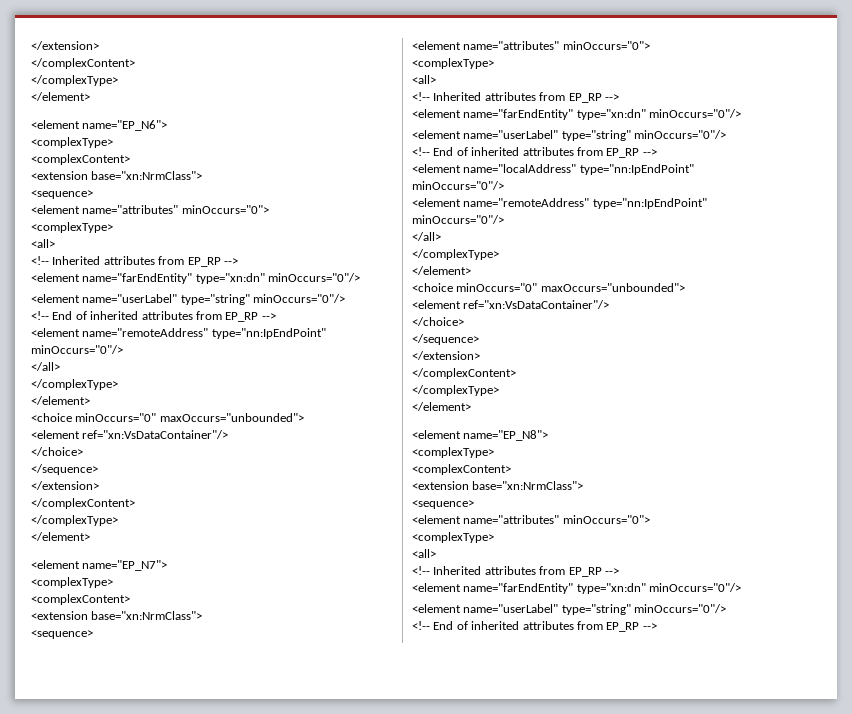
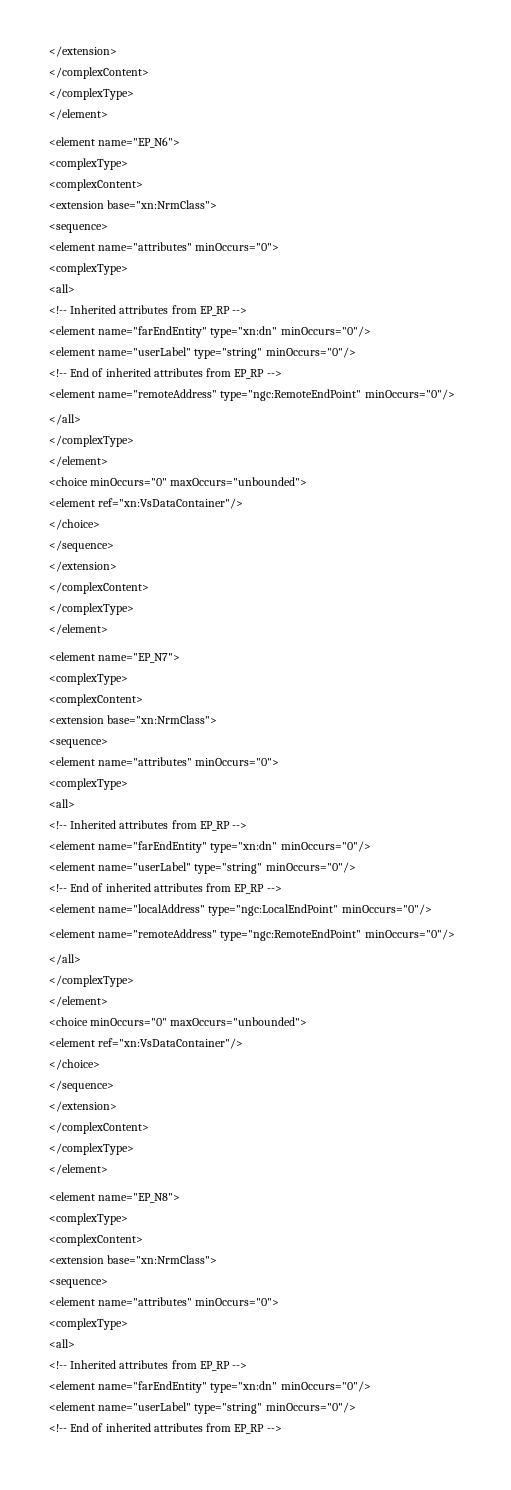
[211,328,326,339] type="nn:IpEndPoint" -> [220,389,362,401] type="ngc:RemoteEndPoint"
[579,164,694,175] type="nn:IpEndPoint" -> [208,904,339,916] type="ngc:LocalEndPoint"
[592,198,707,209] type="nn:IpEndPoint" -> [220,929,362,941] type="ngc:RemoteEndPoint"

